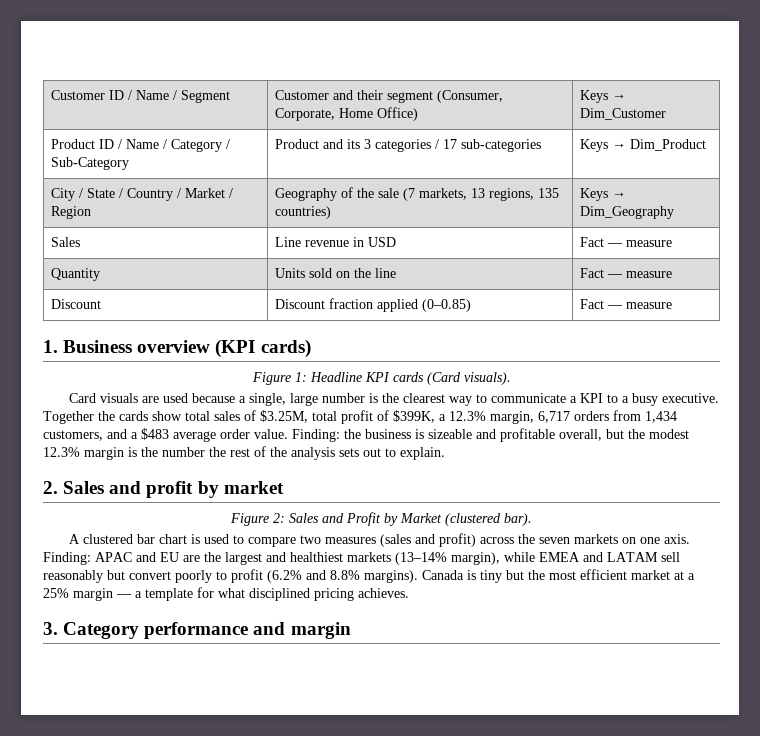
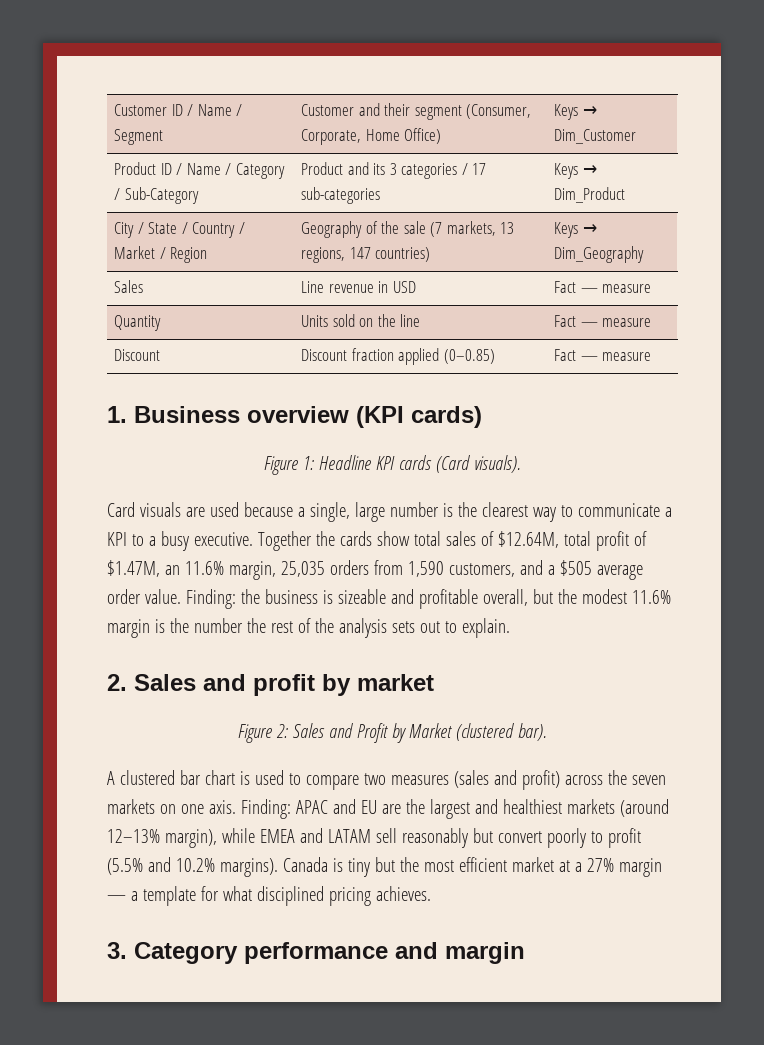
[538,188,560,198] 135 -> [349,247,371,259] 147
[260,410,308,423] $3.25M, -> [497,531,559,548] $12.64M,
[393,410,570,424] $399K, a 12.3% margin, 6,717 -> [107,560,325,580] $1.47M, an 11.6% margin, 25,035
[645,411,677,423] 1,434 -> [407,561,444,577] 1,590
[141,428,169,440] $483 -> [559,560,592,576] $505
[43,447,80,457] 12.3% -> [631,590,671,604] 11.6%
[395,552,447,565] (13–14% -> [619,799,669,817] [107,829,160,843] (around 12–13%
[267,570,360,583] (6.2% and 8.8% -> [107,857,215,875] (5.5% and 10.2%
[43,588,69,598] 25% -> [586,858,614,872] 27%

